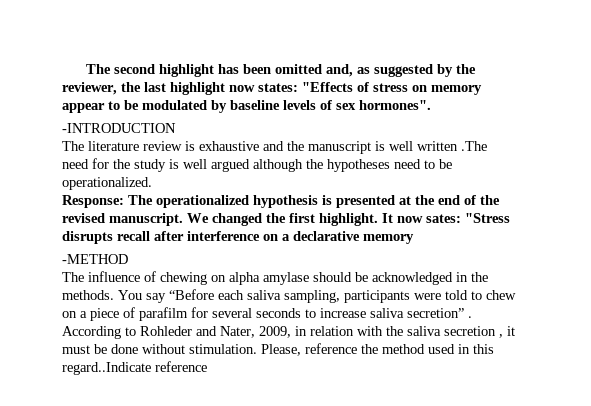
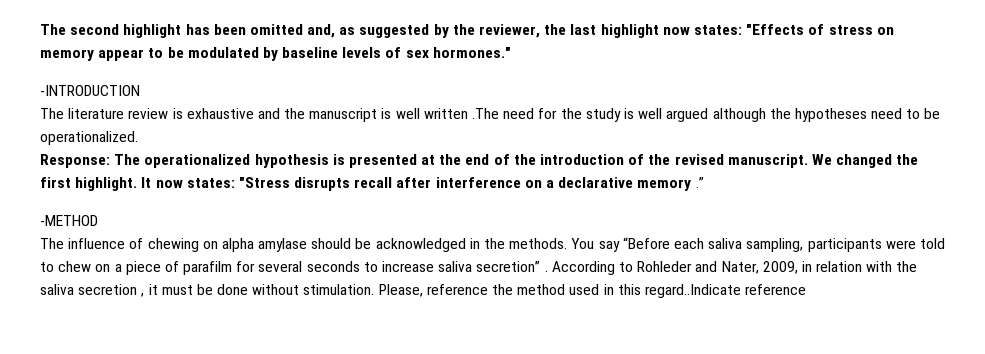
[359,100,431,110] hormones". -> [432,47,511,58] hormones."
(500, 200) none -> [540,154,671,165] introduction of the
[426,214,461,223] sates: -> [186,178,235,188] states:
(414, 239) none -> [695,177,704,188] .”

